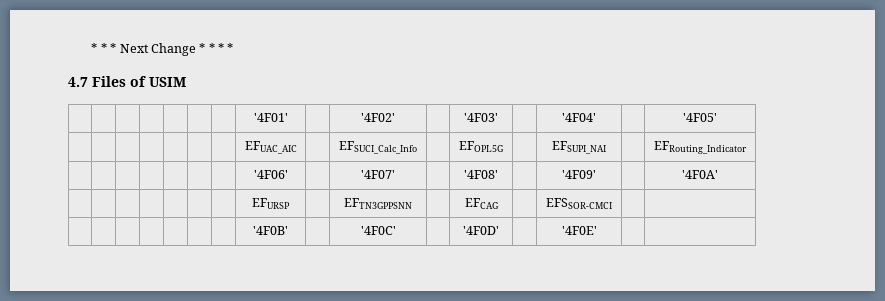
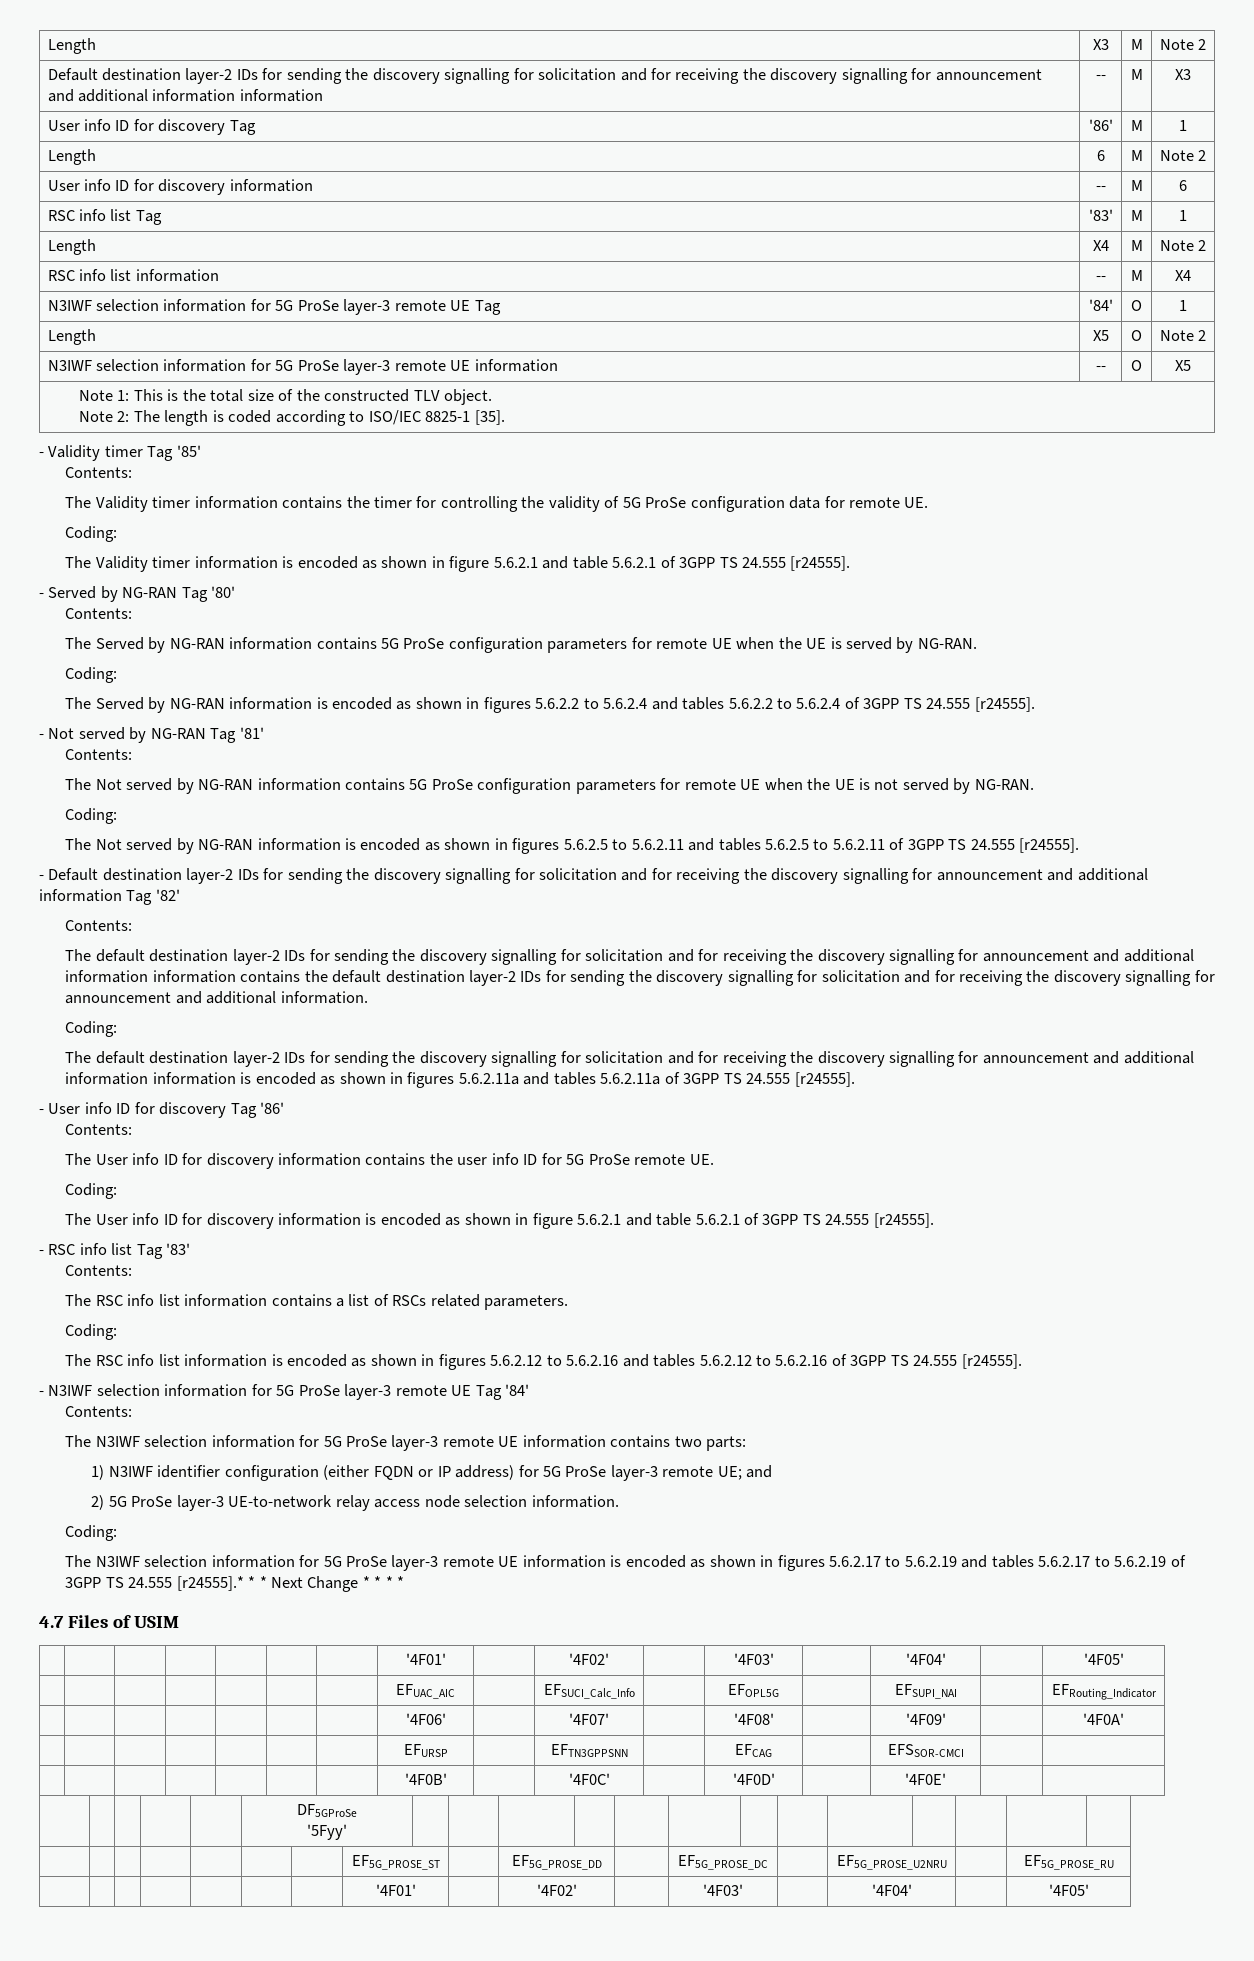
[91,43,98,53] * -> [47,38,96,54] [1092,39,1109,50] [1130,39,1143,50] [1159,39,1207,50] [47,68,1042,84] [47,89,323,102] [1095,75,1106,80] [1130,69,1143,80] [1175,69,1191,80] [47,119,256,135] [1088,119,1113,131] [1130,120,1143,131] [1179,120,1187,131] [47,149,96,165] [1096,150,1105,161] [1130,150,1143,161] [1159,150,1207,161] [47,179,313,195] [1095,186,1106,191] [1130,180,1143,191] [1179,180,1187,191] [47,209,162,225] [1088,209,1113,221] [1130,210,1143,221] [1179,210,1187,221] [47,239,96,255] [1092,240,1109,251] [1130,240,1143,251] [1159,240,1207,251] [47,269,219,282] [1095,276,1106,281] [1130,270,1143,281] [1175,270,1191,281] [47,299,501,315] [1088,299,1113,311] [1131,300,1142,311] [1179,300,1187,311] [47,329,96,345] [1092,330,1109,341] [1131,330,1142,341] [1159,330,1207,341] [47,359,558,375] [1095,366,1106,371] [1131,360,1142,371] [1175,360,1191,371] [78,389,492,405] [78,410,505,426] [39,445,201,461] [65,467,133,478] [65,496,929,512] [65,526,118,542] [65,556,851,572] [39,586,236,602] [65,608,133,619] [65,637,977,653] [65,667,118,683] [65,697,1035,713] [39,727,264,743] [65,749,133,760] [65,778,1034,794] [65,808,118,824] [65,838,1080,854] [39,868,1148,884] [39,889,180,905] [65,920,133,931] [65,949,1194,965] [65,970,1215,986] [65,991,368,1004] [65,1021,118,1037] [65,1051,1194,1067] [65,1072,855,1088] [39,1102,285,1118] [65,1124,133,1135] [65,1153,714,1169] [65,1183,118,1199] [65,1213,934,1229] [39,1243,191,1259] [65,1265,133,1276] [65,1294,569,1310] [65,1324,118,1340] [65,1354,1022,1370] [39,1384,530,1400] [65,1406,133,1417] [65,1435,747,1451] [91,1465,773,1481] [91,1495,619,1511] [65,1525,118,1541] [65,1555,1186,1571] [65,1576,244,1591] Length | X3 | M | Note 2 // Default destination layer-2 IDs for sending the discovery signalling for solicitation and for receiving the discovery signalling for announcement and additional information information | -- | M | X3 // User info ID for discovery Tag | '86' | M | 1 // Length | 6 | M | Note 2 // User info ID for discovery information | -- | M | 6 // RSC info list Tag | '83' | M | 1 // Length | X4 | M | Note 2 // RSC info list information | -- | M | X4 // N3IWF selection information for 5G ProSe layer-3 remote UE Tag | '84' | O | 1 // Length | X5 | O | Note 2 // N3IWF selection information for 5G ProSe layer-3 remote UE information | -- | O | X5 // Note 1: This is the total size of the constructed TLV object. // Note 2: The length is coded according to ISO/IEC 8825-1 [35]. // - Validity timer Tag '85' // Contents: // The Validity timer information contains the timer for controlling the validity of 5G ProSe configuration data for remote UE. // Coding: // The Validity timer information is encoded as shown in figure 5.6.2.1 and table 5.6.2.1 of 3GPP TS 24.555 [r24555]. // - Served by NG-RAN Tag '80' // Contents: // The Served by NG-RAN information contains 5G ProSe configuration parameters for remote UE when the UE is served by NG-RAN. // Coding: // The Served by NG-RAN information is encoded as shown in figures 5.6.2.2 to 5.6.2.4 and tables 5.6.2.2 to 5.6.2.4 of 3GPP TS 24.555 [r24555]. // - Not served by NG-RAN Tag '81' // Contents: // The Not served by NG-RAN information contains 5G ProSe configuration parameters for remote UE when the UE is not served by NG-RAN. // Coding: // The Not served by NG-RAN information is encoded as shown in figures 5.6.2.5 to 5.6.2.11 and tables 5.6.2.5 to 5.6.2.11 of 3GPP TS 24.555 [r24555]. // - Default destination layer-2 IDs for sending the discovery signalling for solicitation and for receiving the discovery signalling for announcement and additional information Tag '82' // Contents: // The default destination layer-2 IDs for sending the discovery signalling for solicitation and for receiving the discovery signalling for announcement and additional information information contains the default destination layer-2 IDs for sending the discovery signalling for solicitation and for receiving the discovery signalling for announcement and additional information. // Coding: // The default destination layer-2 IDs for sending the discovery signalling for solicitation and for receiving the discovery signalling for announcement and additional information information is encoded as shown in figures 5.6.2.11a and tables 5.6.2.11a of 3GPP TS 24.555 [r24555]. // - User info ID for discovery Tag '86' // Contents: // The User info ID for discovery information contains the user info ID for 5G ProSe remote UE. // Coding: // The User info ID for discovery information is encoded as shown in figure 5.6.2.1 and table 5.6.2.1 of 3GPP TS 24.555 [r24555]. // - RSC info list Tag '83' // Contents: // The RSC info list information contains a list of RSCs related parameters. // Coding: // The RSC info list information is encoded as shown in figures 5.6.2.12 to 5.6.2.16 and tables 5.6.2.12 to 5.6.2.16 of 3GPP TS 24.555 [r24555]. // - N3IWF selection information for 5G ProSe layer-3 remote UE Tag '84' // Contents: // The N3IWF selection information for 5G ProSe layer-3 remote UE information contains two parts: // 1) N3IWF identifier configuration (either FQDN or IP address) for 5G ProSe layer-3 remote UE; and // 2) 5G ProSe layer-3 UE-to-network relay access node selection information. // Coding: // The N3IWF selection information for 5G ProSe layer-3 remote UE information is encoded as shown in figures 5.6.2.17 to 5.6.2.19 and tables 5.6.2.17 to 5.6.2.19 of 3GPP TS 24.555 [r24555].*
(597, 230) none -> [297,1804,357,1817] [307,1824,347,1840] [351,1855,440,1870] [511,1855,602,1870] [678,1855,768,1870] [836,1855,947,1870] [1023,1855,1114,1870] [375,1884,416,1896] [536,1884,577,1896] [703,1884,743,1896] [871,1884,912,1896] [1048,1884,1089,1896] // | | | | | DF5GProSe // '5Fyy' | | | | | | | | | | | | | // | | | | | | | EF5G_PROSE_ST | | EF5G_PROSE_DD | | EF5G_PROSE_DC | | EF5G_PROSE_U2NRU | | EF5G_PROSE_RU // | | | | | | | '4F01' | | '4F02' | | '4F03' | | '4F04' | | '4F05'

